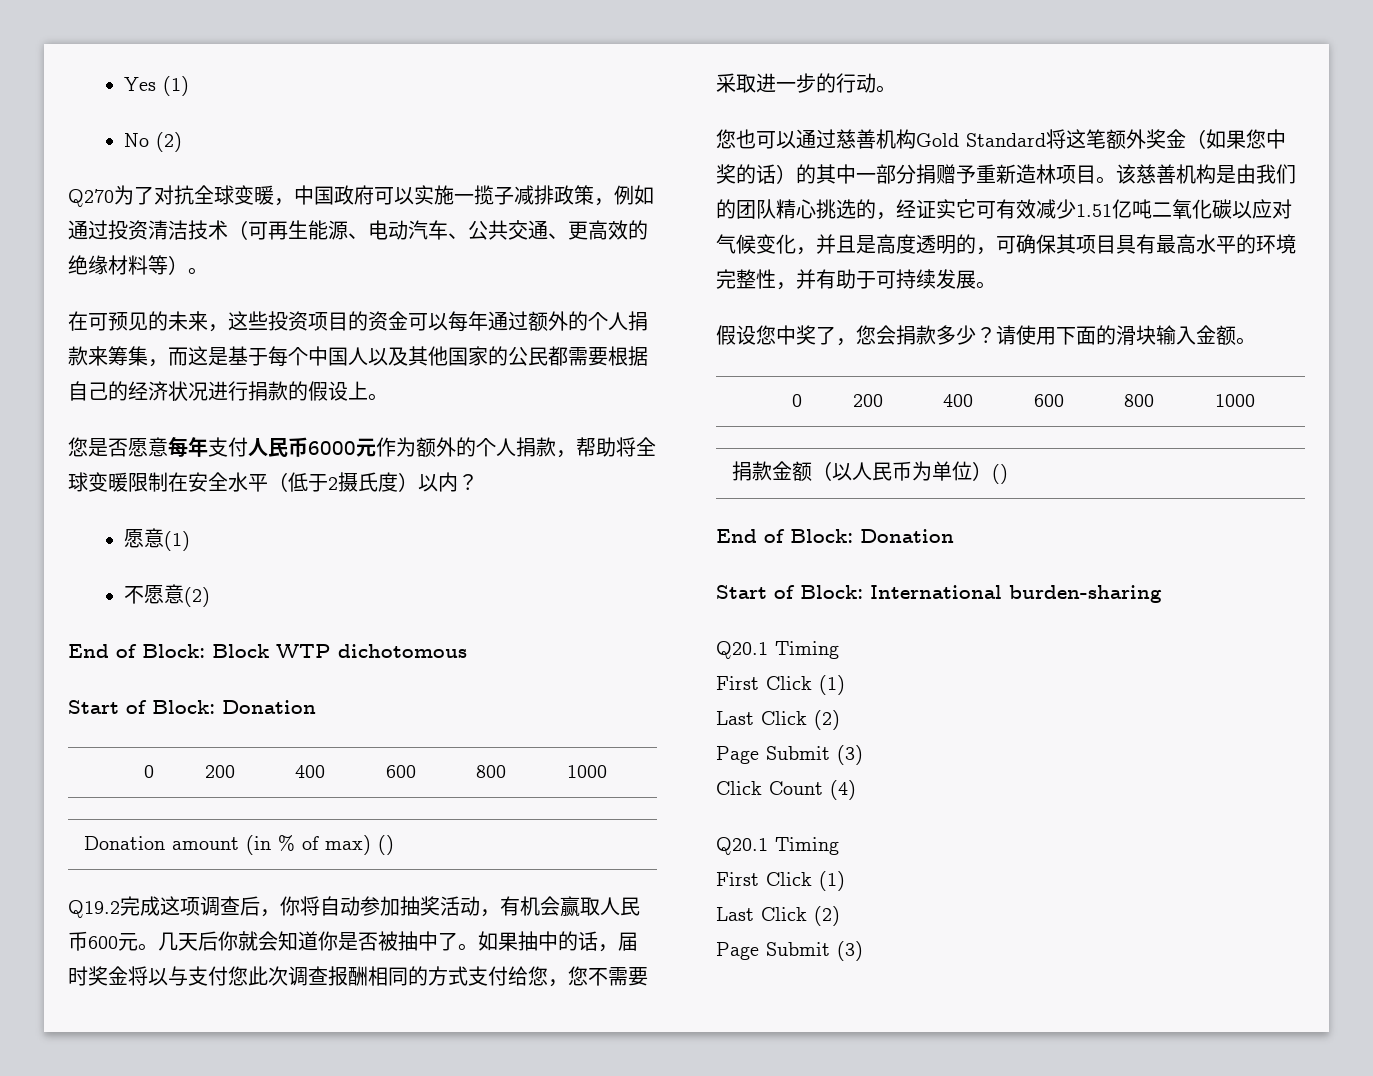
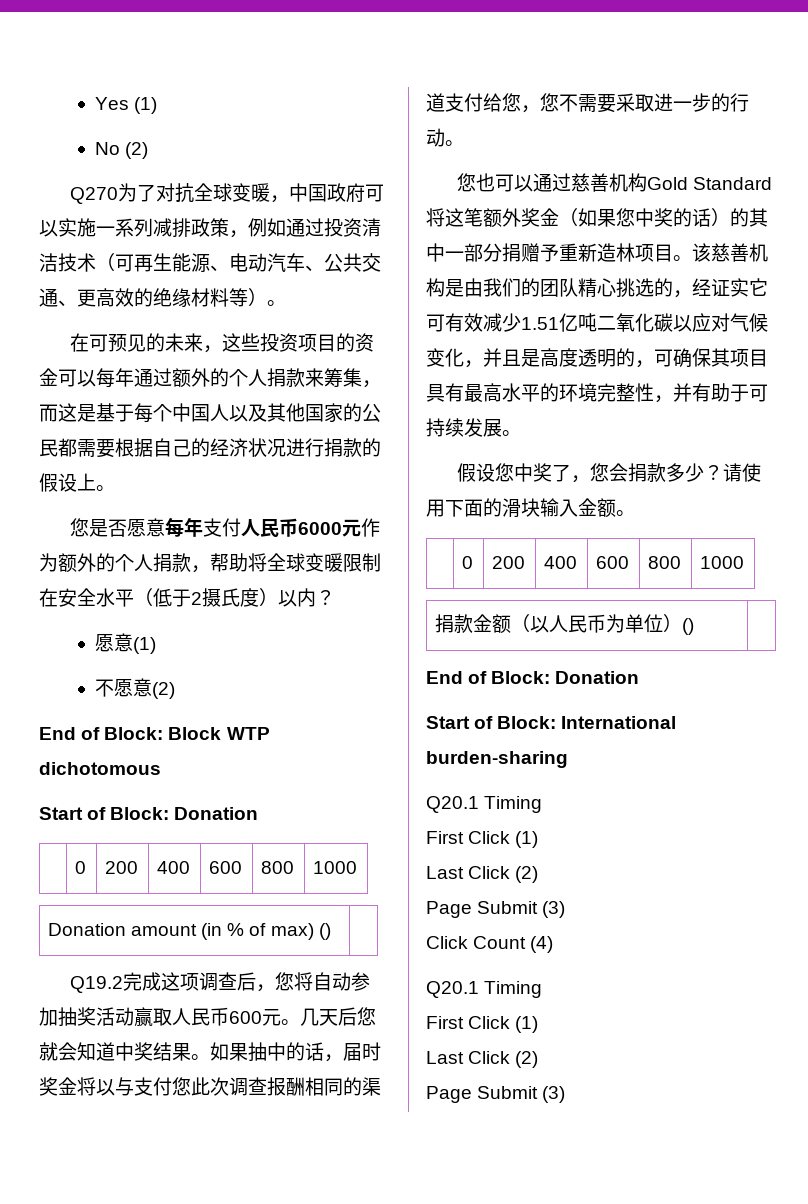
[474,185,514,205] 揽子 -> [115,218,153,237] 系列
[280,896,300,916] 你 -> [275,972,295,991] 您
[480,896,560,917] ，有机会 -> (134, 1016) none
[218,931,238,951] 你 -> [357,1007,376,1026] 您
[318,931,458,951] 你是否被抽中了 -> [115,1042,191,1061] 中奖结果
[428,966,468,986] 方式 -> [362,1077,381,1096] [426,93,445,112] 渠道

